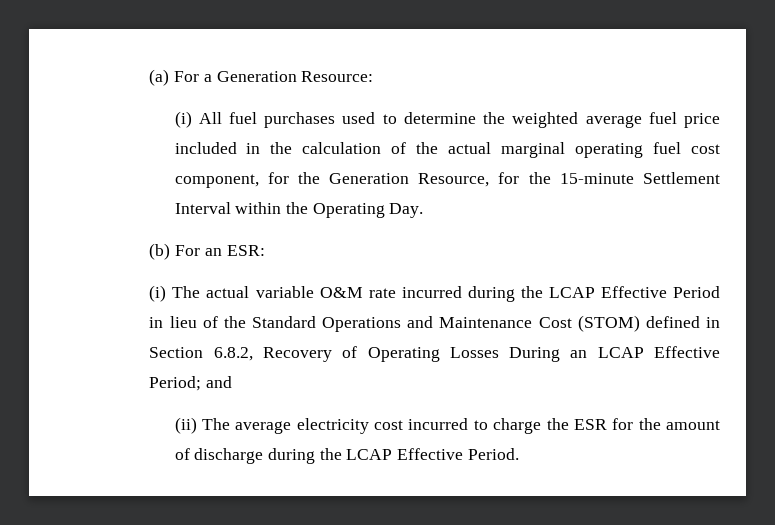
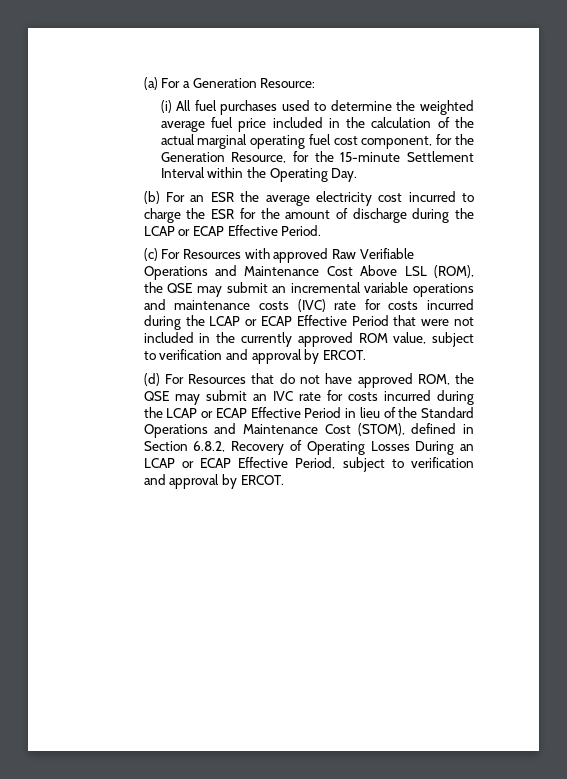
[226,245,265,256] [149,285,721,302] [149,315,720,332] [149,346,720,362] [149,376,233,391] [174,417,230,434] ESR: // (i) The actual variable O&M rate incurred during the LCAP Effective Period in lieu of the Standard Operations and Maintenance Cost (STOM) defined in Section 6.8.2, Recovery of Operating Losses During an LCAP Effective Period; and // (ii) The -> [210,191,260,202] ESR the
(393, 454) none -> [178,226,225,236] or ECAP
(519, 454) none -> [143,248,414,263] [143,265,474,280] [143,282,474,297] [143,299,474,312] [143,315,474,330] [143,332,475,347] [143,349,366,364] [143,373,474,388] [143,390,474,405] [143,407,475,418] [143,423,474,438] [143,440,475,455] [143,457,474,472] [143,474,284,489] // (c) For Resources with approved Raw Verifiable Operations and Maintenance Cost Above LSL (ROM), the QSE may submit an incremental variable operations and maintenance costs (IVC) rate for costs incurred during the LCAP or ECAP Effective Period that were not included in the currently approved ROM value, subject to verification and approval by ERCOT. // (d) For Resources that do not have approved ROM, the QSE may submit an IVC rate for costs incurred during the LCAP or ECAP Effective Period in lieu of the Standard Operations and Maintenance Cost (STOM), defined in Section 6.8.2, Recovery of Operating Losses During an LCAP or ECAP Effective Period, subject to verification and approval by ERCOT.

